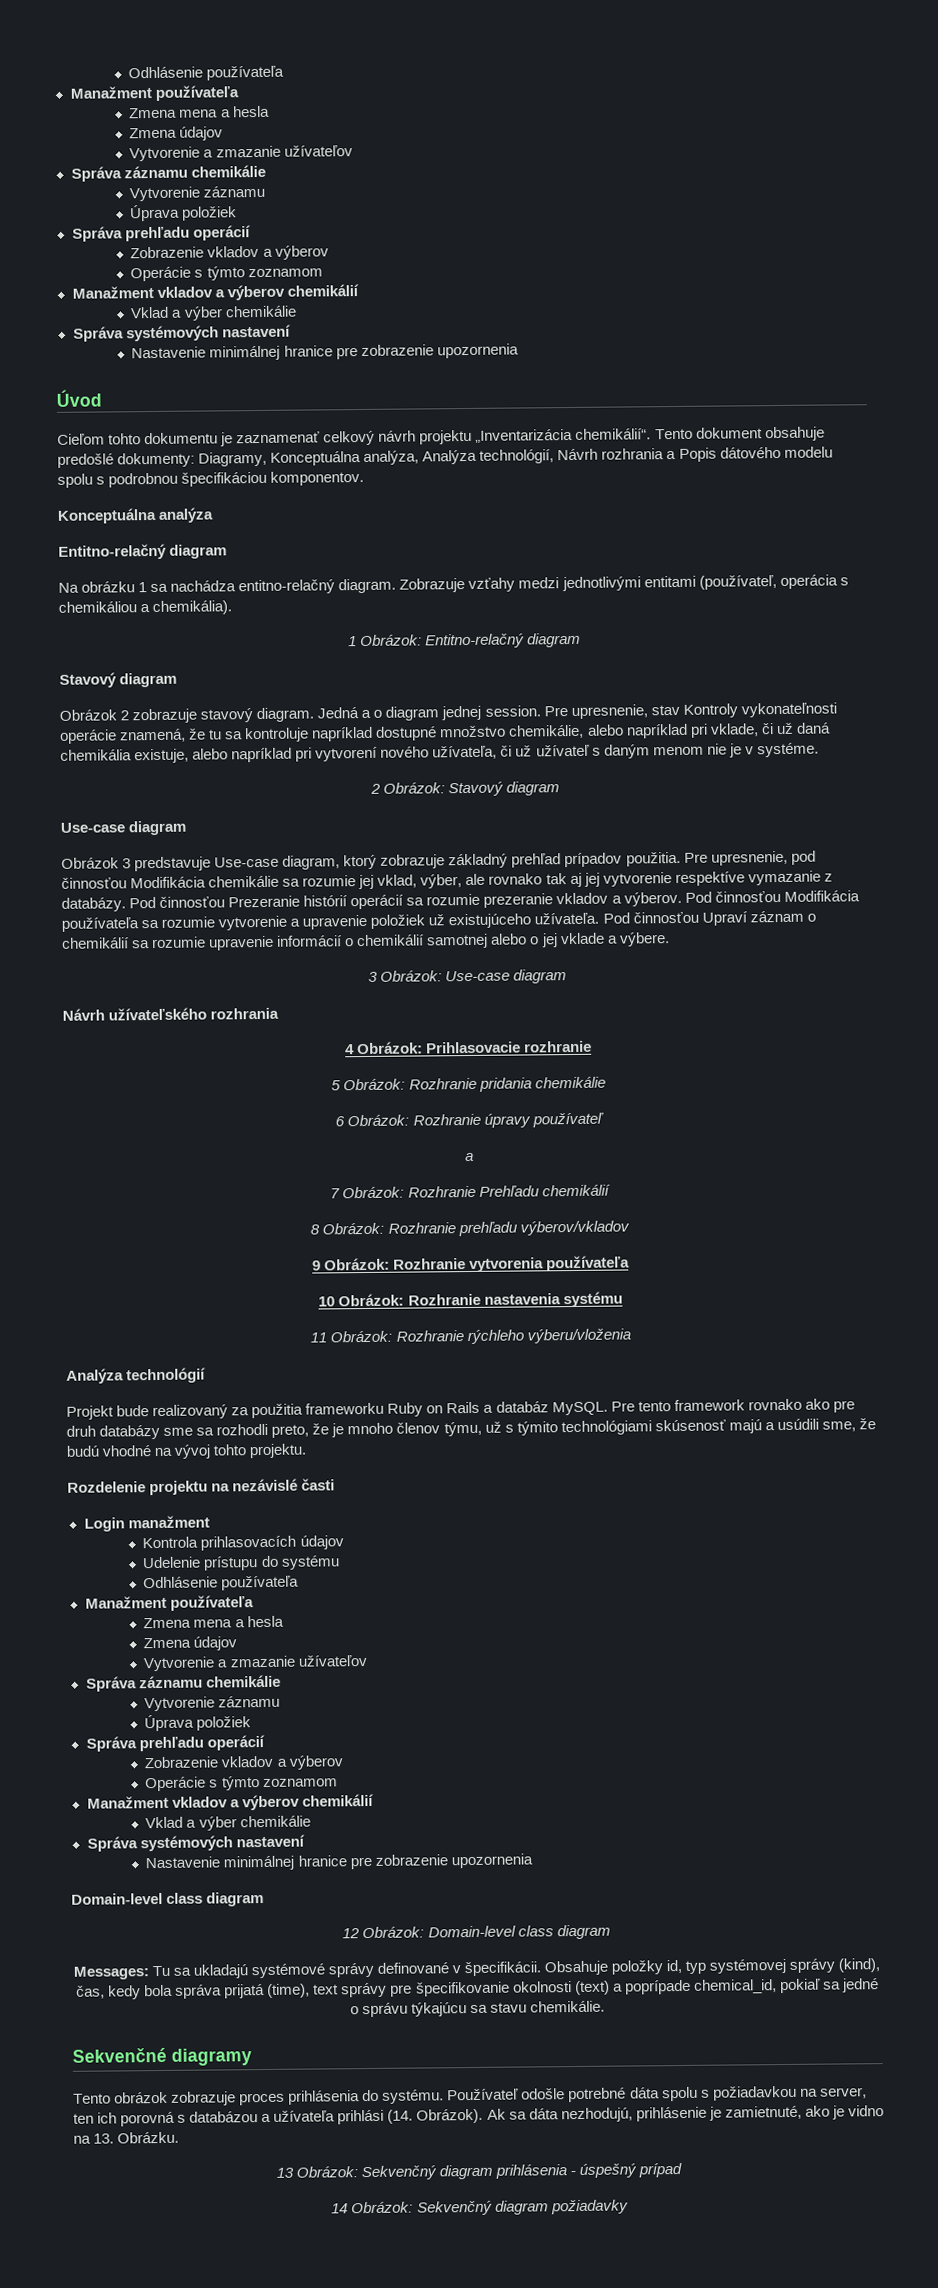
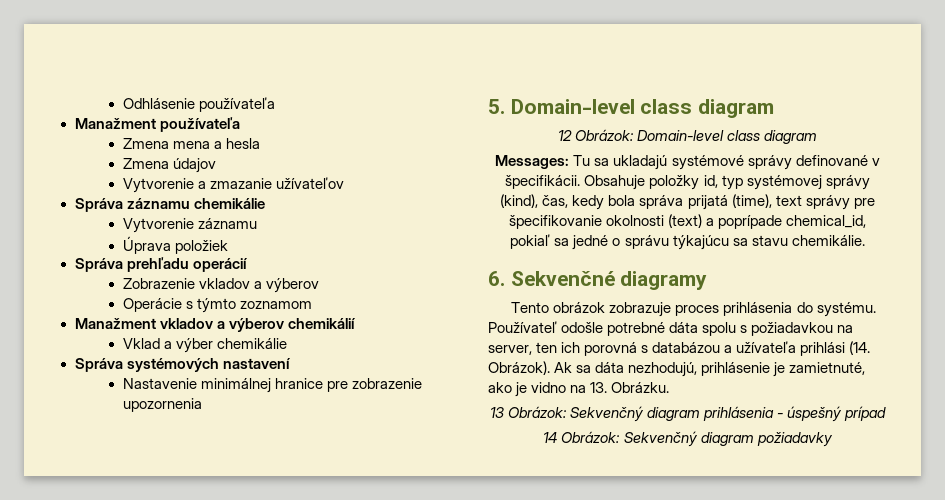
[56,389,102,407] [57,426,825,447] [57,446,833,468] [57,470,365,488] [57,507,215,524] [58,543,228,560] [58,574,849,595] [58,600,233,616] [347,632,582,649] [59,672,178,688] [59,702,837,724] [60,722,831,744] [60,742,819,764] [369,781,561,797] [60,820,188,836] [61,850,816,872] [61,870,833,890] [61,890,860,912] [61,910,816,932] [62,932,670,951] [367,969,568,984] [62,1007,280,1021] [344,1040,593,1055] [331,1076,606,1092] [335,1112,604,1128] [465,1152,474,1162] [330,1184,611,1199] [310,1220,630,1237] [311,1255,631,1273] [318,1291,623,1308] [310,1328,631,1345] [66,1367,207,1384] [66,1398,855,1420] [66,1418,876,1440] [66,1443,308,1459] [67,1478,336,1496] [83,1515,210,1532] [142,1535,344,1551] [142,1555,340,1571] [143,1575,300,1591] [84,1595,254,1611] [143,1615,284,1629] [143,1636,238,1651] [143,1655,368,1672] [85,1674,281,1692] [144,1695,281,1712] [144,1714,252,1732] [85,1734,265,1752] [144,1755,343,1770] [145,1776,338,1792] [86,1793,374,1811] [145,1815,311,1831] [86,1834,305,1852] [145,1853,533,1871] Úvod // Cieľom tohto dokumentu je zaznamenať celkový návrh projektu „Inventarizácia chemikálií“. Tento dokument obsahuje predošlé dokumenty: Diagramy, Konceptuálna analýza, Analýza technológií, Návrh rozhrania a Popis dátového modelu spolu s podrobnou špecifikáciou komponentov. // Konceptuálna analýza // Entitno-relačný diagram // Na obrázku 1 sa nachádza entitno-relačný diagram. Zobrazuje vzťahy medzi jednotlivými entitami (používateľ, operácia s chemikáliou a chemikália). // 1 Obrázok: Entitno-relačný diagram // Stavový diagram // Obrázok 2 zobrazuje stavový diagram. Jedná a o diagram jednej session. Pre upresnenie, stav Kontroly vykonateľnosti operácie znamená, že tu sa kontroluje napríklad dostupné množstvo chemikálie, alebo napríklad pri vklade, či už daná chemikália existuje, alebo napríklad pri vytvorení nového užívateľa, či už užívateľ s daným menom nie je v systéme. // 2 Obrázok: Stavový diagram // Use-case diagram // Obrázok 3 predstavuje Use-case diagram, ktorý zobrazuje základný prehľad prípadov použitia. Pre upresnenie, pod činnosťou Modifikácia chemikálie sa rozumie jej vklad, výber, ale rovnako tak aj jej vytvorenie respektíve vymazanie z databázy. Pod činnosťou Prezeranie histórií operácií sa rozumie prezeranie vkladov a výberov. Pod činnosťou Modifikácia používateľa sa rozumie vytvorenie a upravenie položiek už existujúceho užívateľa. Pod činnosťou Upraví záznam o chemikálií sa rozumie upravenie informácií o chemikálií samotnej alebo o jej vklade a výbere. // 3 Obrázok: Use-case diagram // Návrh užívateľského rozhrania // 4 Obrázok: Prihlasovacie rozhranie // 5 Obrázok: Rozhranie pridania chemikálie // 6 Obrázok: Rozhranie úpravy používateľ // a // 7 Obrázok: Rozhranie Prehľadu chemikálií // 8 Obrázok: Rozhranie prehľadu výberov/vkladov // 9 Obrázok: Rozhranie vytvorenia používateľa // 10 Obrázok: Rozhranie nastavenia systému // 11 Obrázok: Rozhranie rýchleho výberu/vloženia // Analýza technológií // Projekt bude realizovaný za použitia frameworku Ruby on Rails a databáz MySQL. Pre tento framework rovnako ako pre druh databázy sme sa rozhodli preto, že je mnoho členov týmu, už s týmito technológiami skúsenosť majú a usúdili sme, že budú vhodné na vývoj tohto projektu. // Rozdelenie projektu na nezávislé časti // Login manažment // Kontrola prihlasovacích údajov // Udelenie prístupu do systému // Odhlásenie používateľa // Manažment používateľa // Zmena mena a hesla // Zmena údajov // Vytvorenie a zmazanie užívateľov // Správa záznamu chemikálie // Vytvorenie záznamu // Úprava položiek // Správa prehľadu operácií // Zobrazenie vkladov a výberov // Operácie s týmto zoznamom // Manažment vkladov a výberov chemikálií // Vklad a výber chemikálie // Správa systémových nastavení // Nastavenie minimálnej hranice pre zobrazenie upozornenia // -> [488,99,505,114] 5.
(606, 2006) none -> [488,271,505,286] 6.

